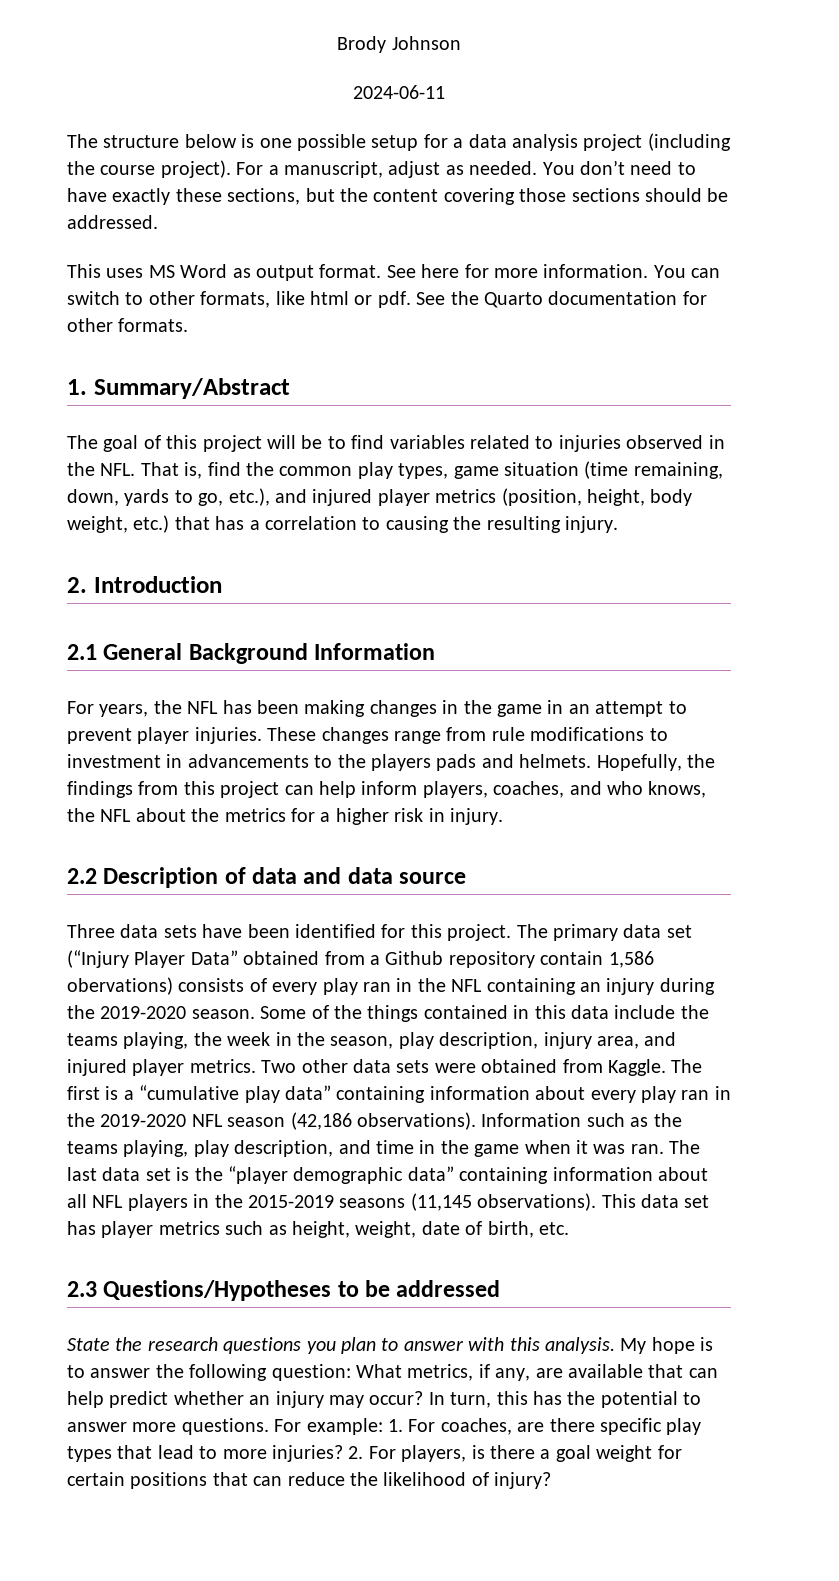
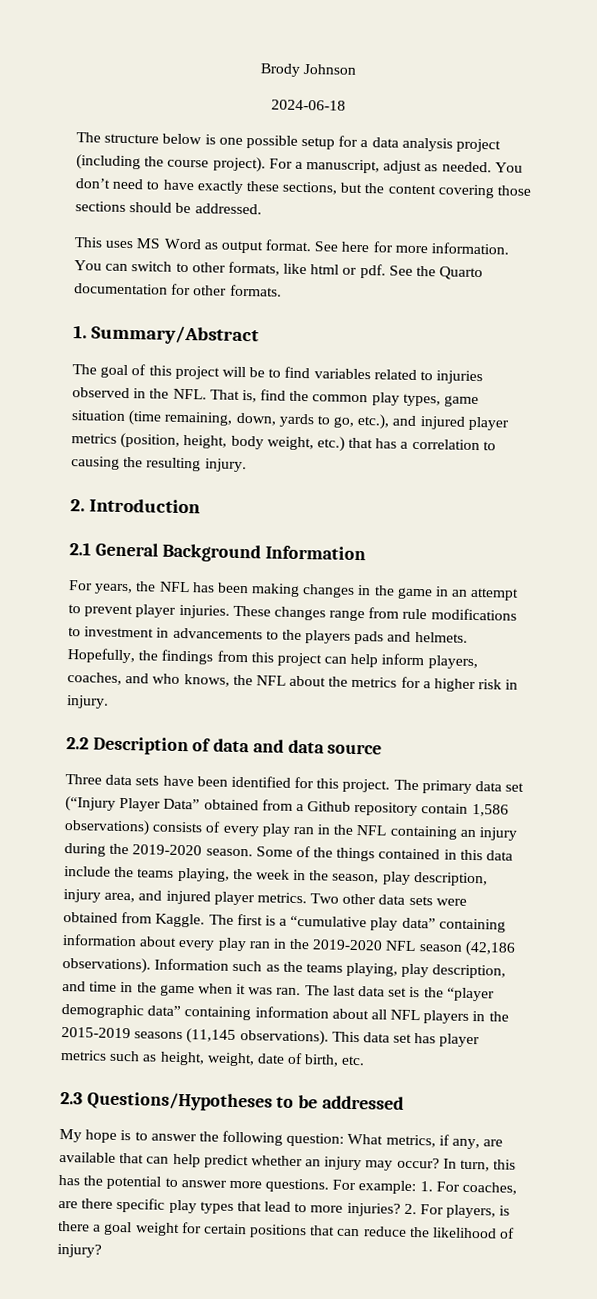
[353,85,445,99] 2024-06-11 -> [270,99,346,111] 2024-06-18
[67,977,173,995] obervations) -> [64,819,150,836] observations)
[67,1337,615,1354] State the research questions you plan to answer with this analysis. -> (404, 1102) none

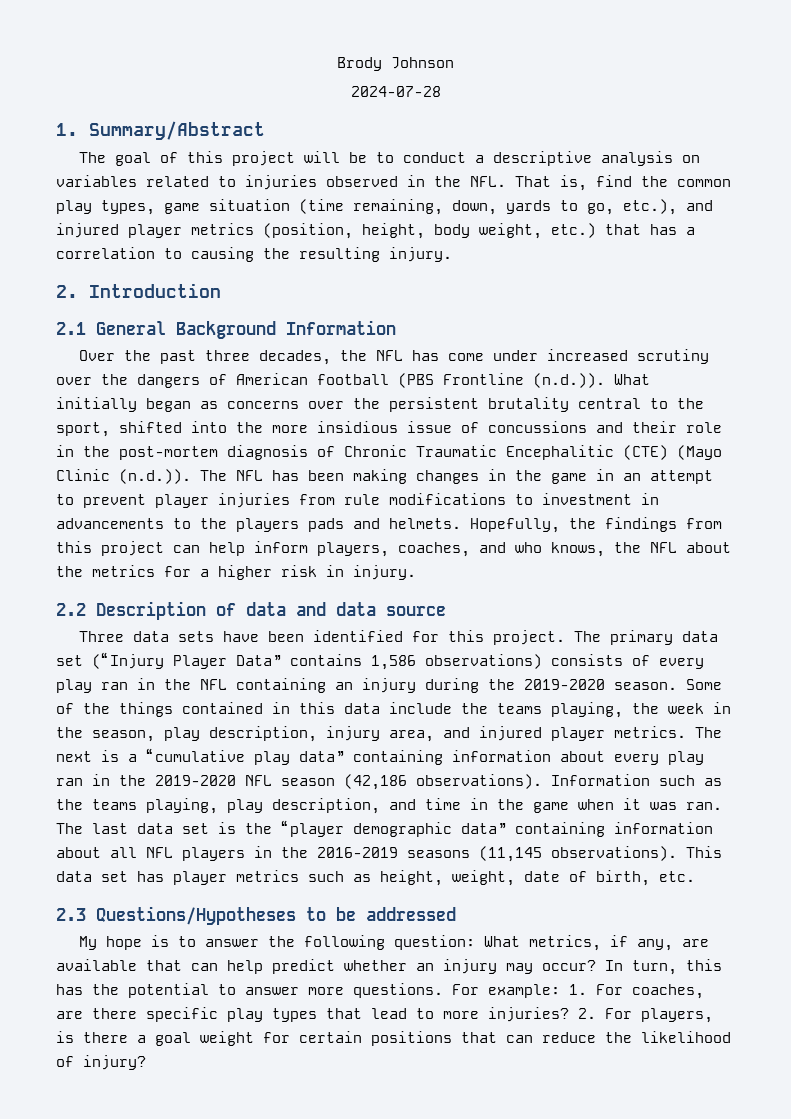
[270,99,346,111] [76,132,502,153] [76,154,523,175] [75,178,532,199] [75,201,262,215] [74,237,510,255] [74,260,484,281] [74,283,282,297] 2024-06-18 // The structure below is one possible setup for a data analysis project (including the course project). For a manuscript, adjust as needed. You don’t need to have exactly these sections, but the content covering those sections should be addressed. // This uses MS Word as output format. See here for more information. You can switch to other formats, like html or pdf. See the Quarto documentation for other formats. -> [350,86,441,97] 2024-07-28
[284,366,311,379] find -> [402,151,700,166] conduct a descriptive analysis on
[68,580,157,595] For years, the -> [78,349,709,365] [56,373,650,388] [56,397,704,412] [56,421,722,437] [56,445,722,460] [56,469,227,484] Over the past three decades, the NFL has come under increased scrutiny over the dangers of American football (PBS Frontline (n.d.)). What initially began as concerns over the persistent brutality central to the sport, shifted into the more insidious issue of concussions and their role in the post-mortem diagnosis of Chronic Traumatic Encephalitic (CTE) (Mayo Clinic (n.d.)). The
[178,604,366,622] injuries. These changes range -> [218,493,290,508] injuries
[203,799,469,817] obtained from a Github repository contain -> [290,654,362,666] contains
[310,893,467,906] [63,912,263,928] Two other data sets were obtained from Kaggle. The first -> [695,727,722,738] [56,751,92,762] The next
[61,1027,131,1039] 2015-2019 -> [317,847,398,858] 2016-2019

